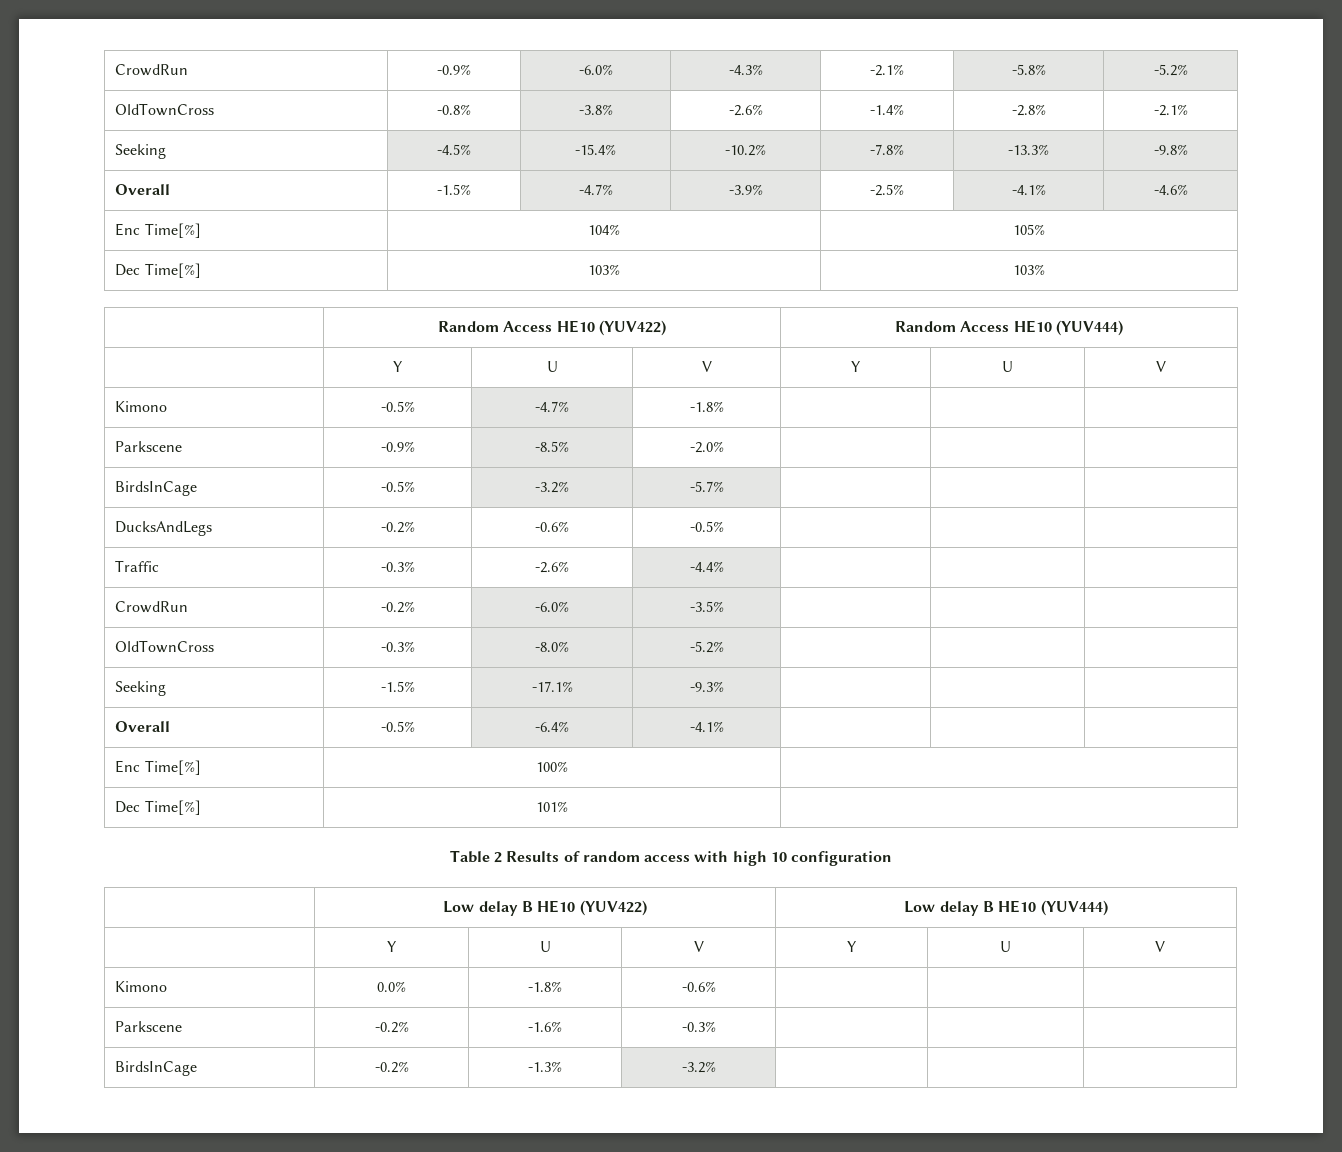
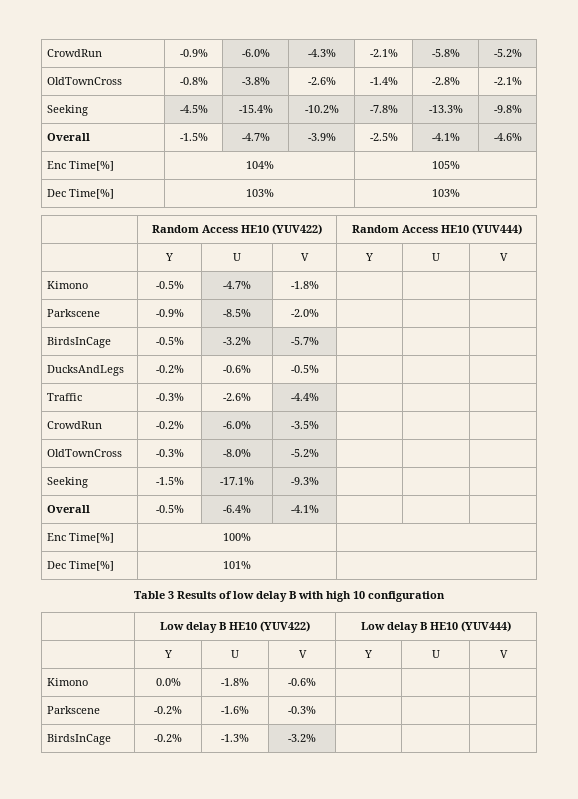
[493,852,502,863] 2 -> [168,591,174,599] 3
[582,851,691,862] random access -> [233,591,296,602] low delay B

